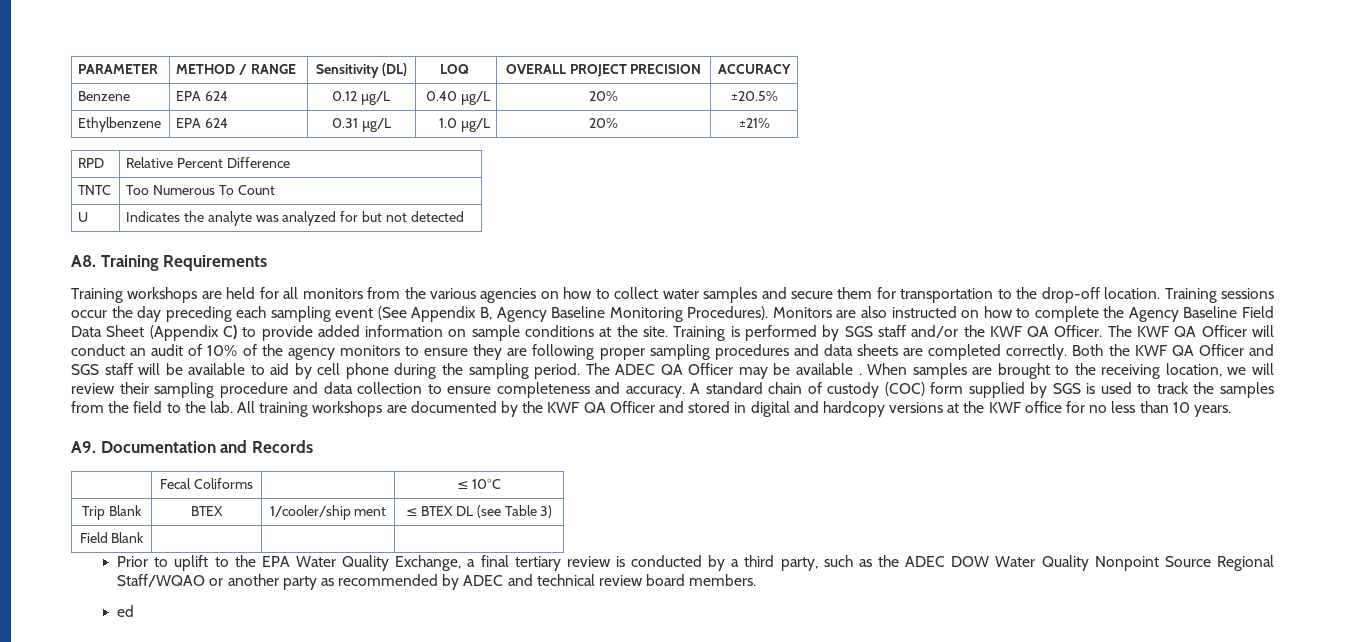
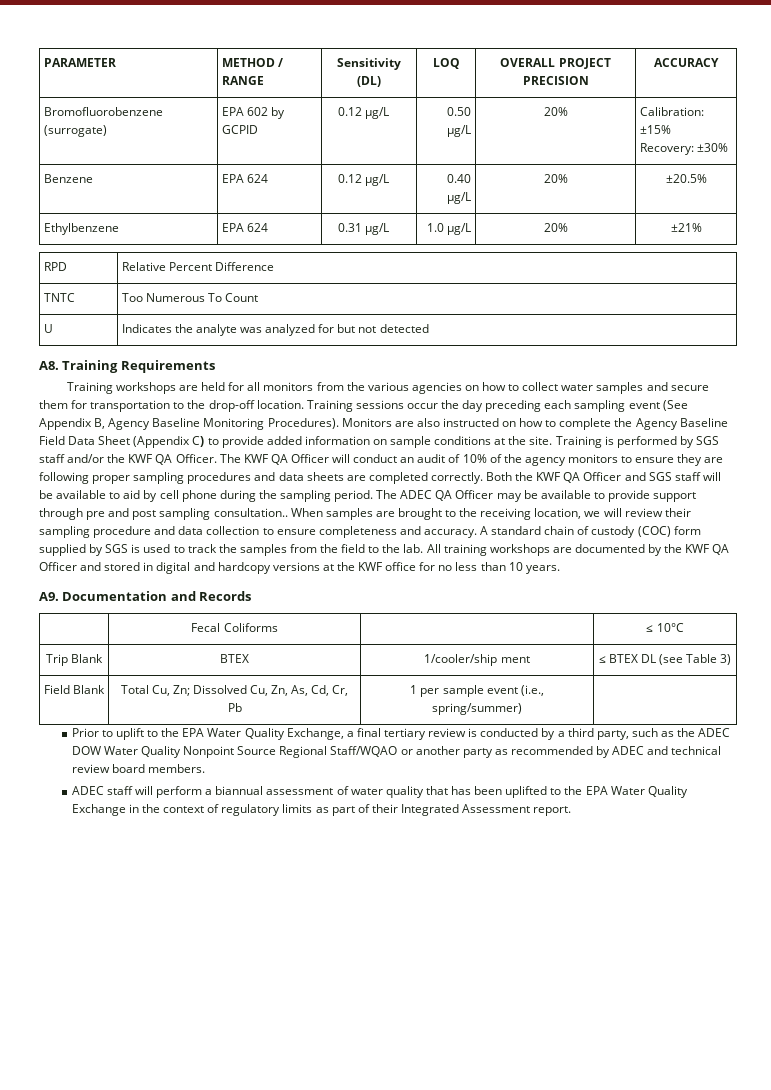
(791, 69) none -> [43,107,163,116] [43,125,107,137] [221,107,285,119] [221,125,258,134] [337,107,389,119] [447,107,472,116] [447,125,472,137] [543,107,568,116] [639,107,704,116] [639,125,671,134] [639,143,728,155] // Bromofluorobenzene (surrogate) | EPA 602 by GCPID | 0.12 µg/L | 0.50 µg/L | 20% | Calibration: ±15% // Recovery: ±30%
[858,373,862,375] . -> [593,490,697,502] [39,508,288,520] to provide support through pre and post sampling consultation..
(145, 537) | -> [120,685,349,696] [227,703,242,712] [410,685,544,697] [432,703,522,715] Total Cu, Zn; Dissolved Cu, Zn, As, Cd, Cr, Pb | 1 per sample event (i.e., spring/summer)
[117,605,135,617] ed -> [71,786,688,798] [71,804,572,816] ADEC staff will perform a biannual assessment of water quality that has been uplifted to the EPA Water Quality Exchange in the context of regulatory limits as part of their Integrated Assessment report.

